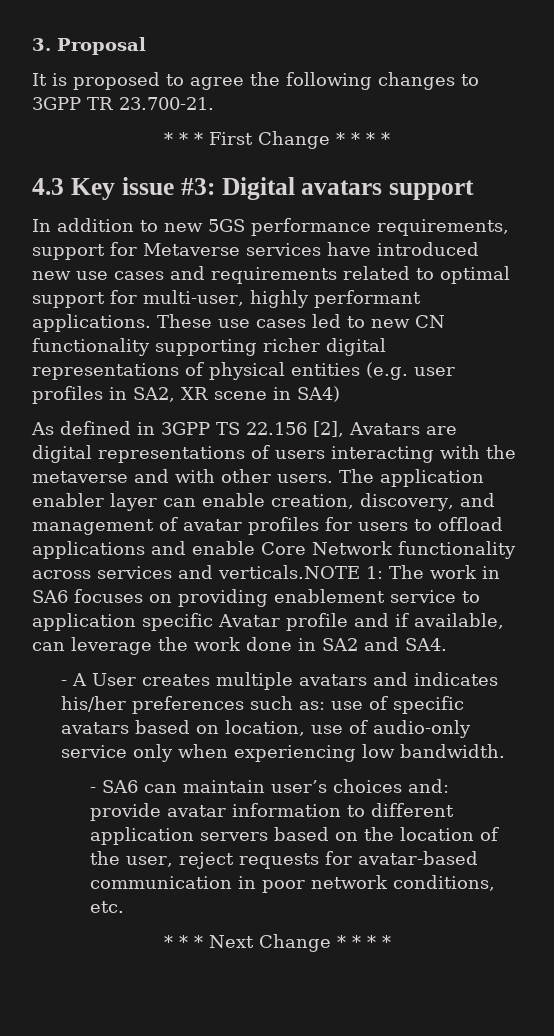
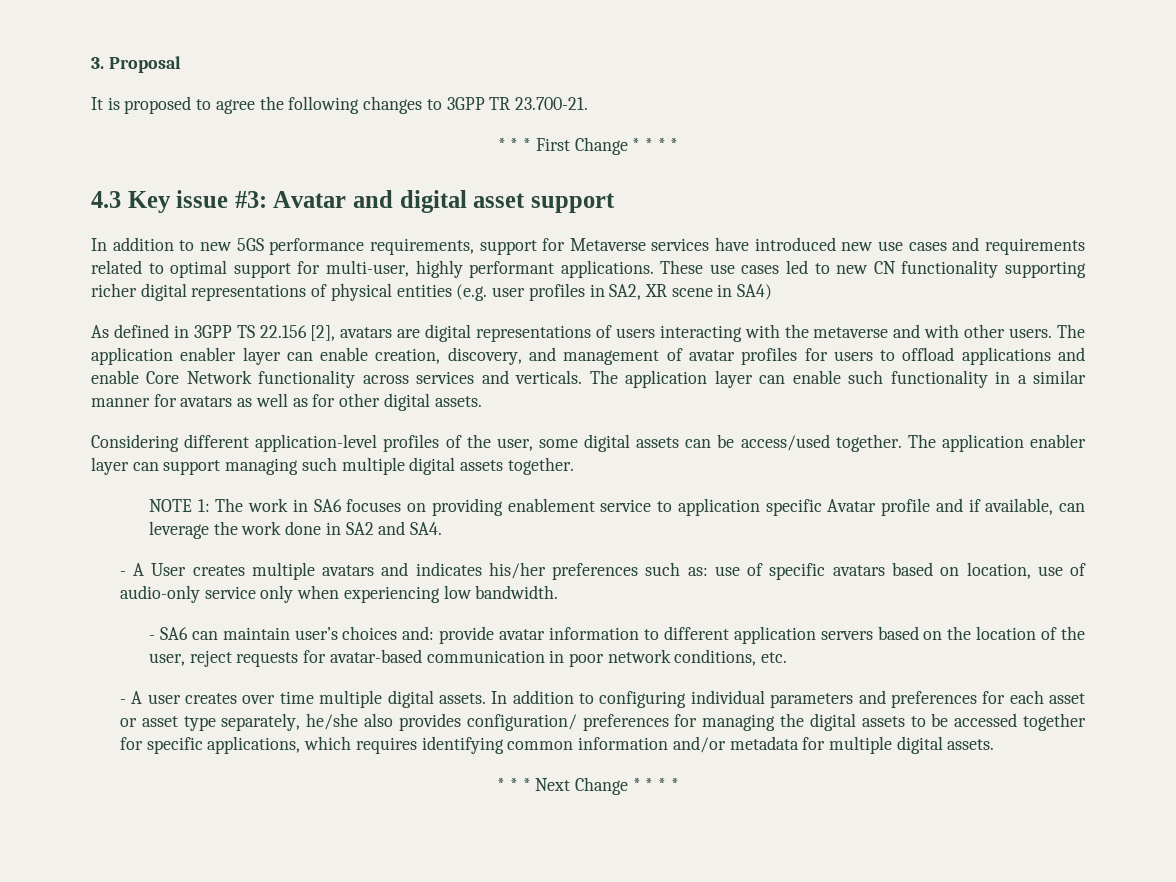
[221,177,383,200] Digital avatars -> [273,190,526,213] Avatar and digital asset
[349,422,420,435] Avatars -> [340,327,393,338] avatars
[218,565,360,579] verticals.NOTE -> [515,370,1087,388] [91,393,482,411] [91,434,1086,452] [91,457,574,475] [148,499,192,512] verticals. The application layer can enable such functionality in a similar manner for avatars as well as for other digital assets. // Considering different application-level profiles of the user, some digital assets can be access/used together. The application enabler layer can support managing such multiple digital assets together. // NOTE
(125, 907) none -> [119,690,1086,708] [119,713,1087,731] [119,736,995,754] // - A user creates over time multiple digital assets. In addition to configuring individual parameters and preferences for each asset or asset type separately, he/she also provides configuration/ preferences for managing the digital assets to be accessed together for specific applications, which requires identifying common information and/or metadata for multiple digital assets.

